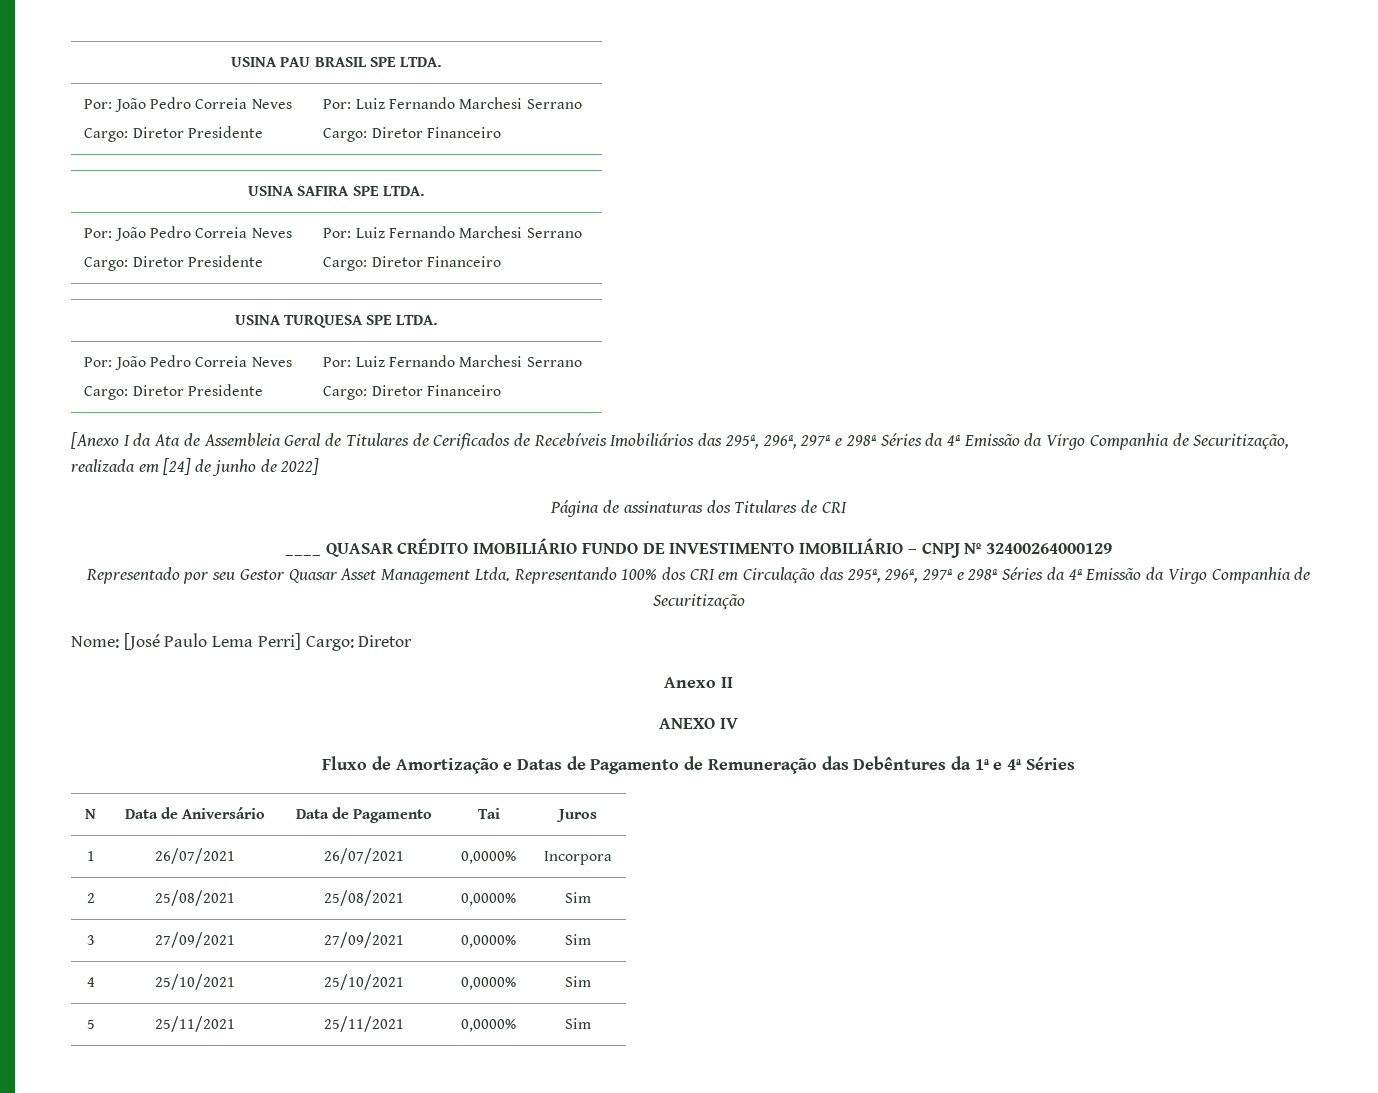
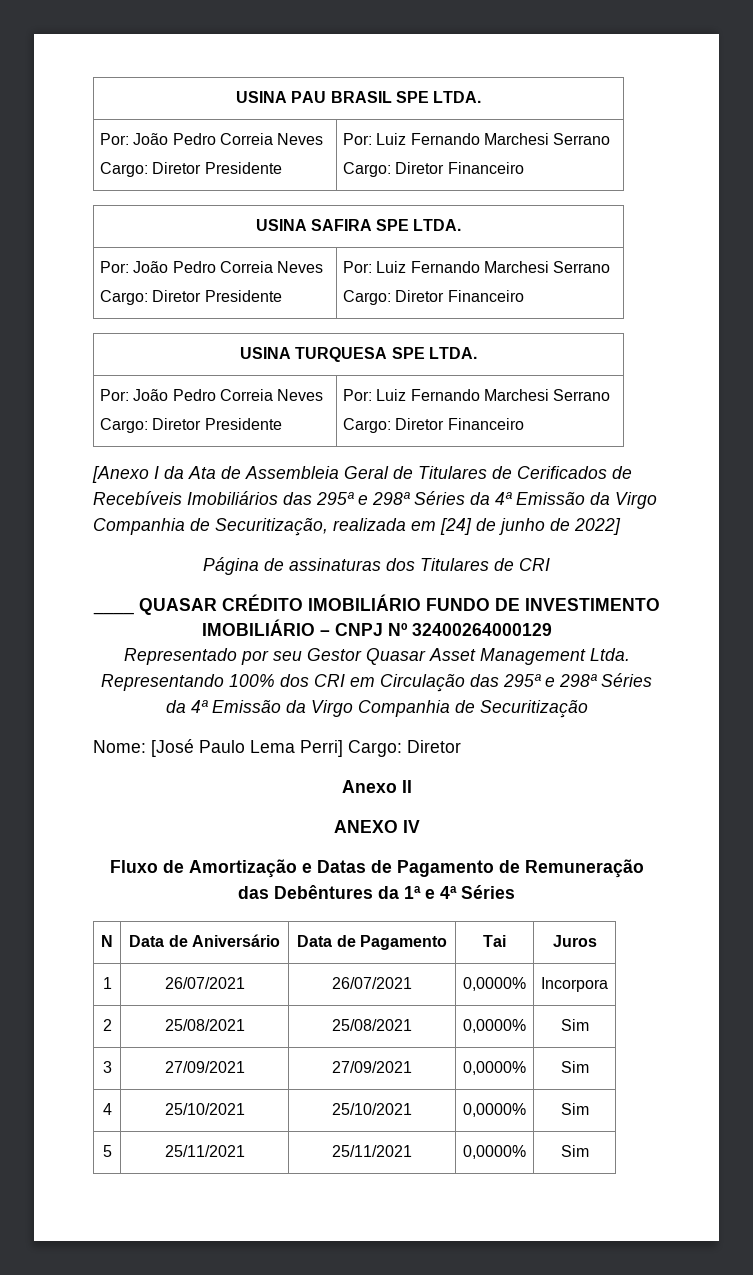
[724,435,832,449] 295ª, 296ª, 297ª -> [316,492,354,505] 295ª
[846,569,954,583] 295ª, 296ª, 297ª -> [503,674,541,687] 295ª

